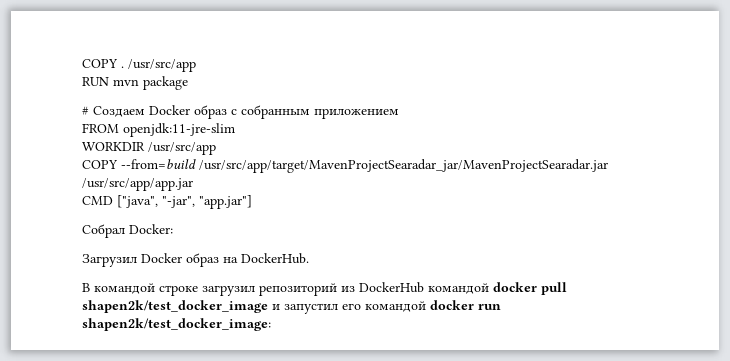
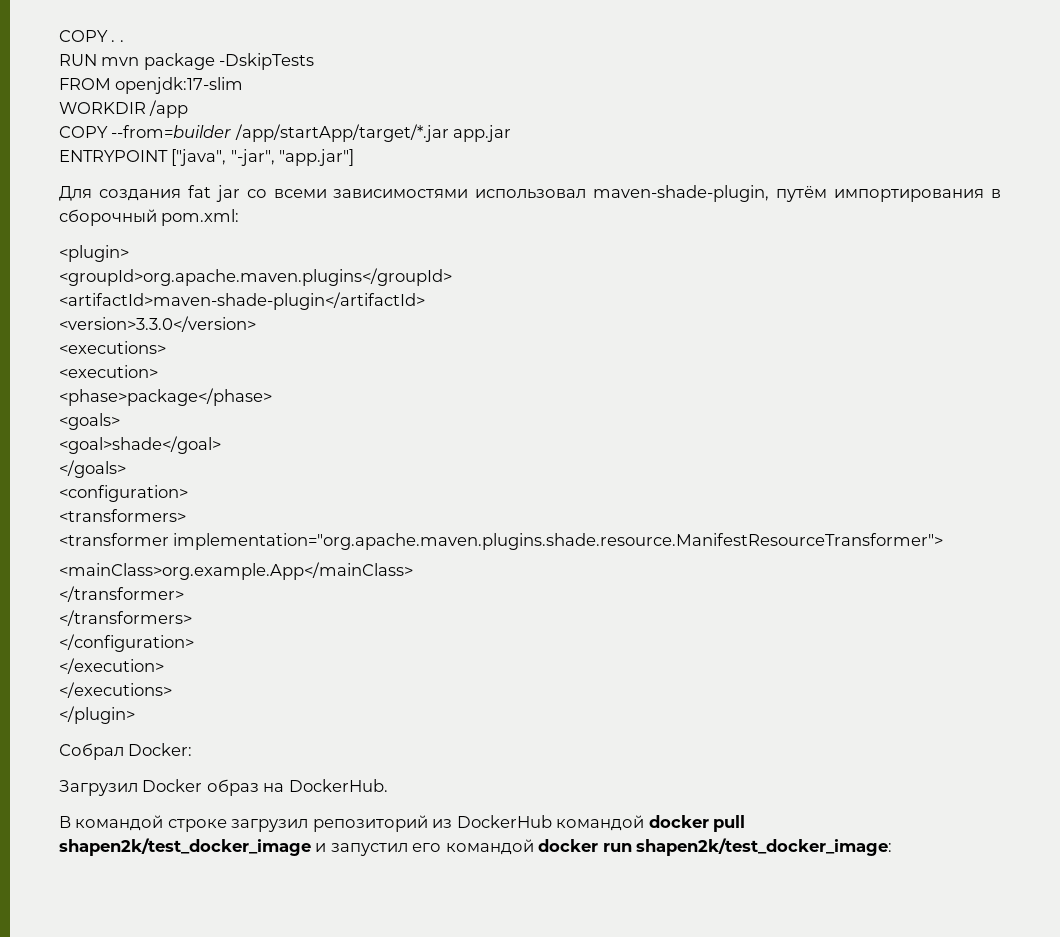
[128,59,196,72] /usr/src/app -> [119,40,124,42] .
[82,105,399,119] // # Создаем Docker образ с собранным приложением -> [219,53,315,70] -DskipTests
[123,123,235,137] openjdk:11-jre-slim -> [115,77,244,94] openjdk:17-slim
[148,142,216,155] [82,159,608,173] [82,178,193,191] [82,196,113,205] /usr/src/app // COPY --from=build /usr/src/app/target/MavenProjectSearadar_jar/MavenProjectSearadar.jar /usr/src/app/app.jar // CMD -> [149,100,189,118] [59,124,512,142] [59,150,168,162] /app // COPY --from=builder /app/startApp/target/*.jar app.jar // ENTRYPOINT
(252, 202) none -> [59,185,1001,202] [59,209,240,226] [59,245,129,262] [59,268,452,286] [59,292,425,310] [59,316,256,332] [59,341,166,354] [59,365,158,378] [59,388,272,406] [59,413,120,430] [59,436,221,454] [59,460,126,478] [59,485,188,502] [59,509,186,522] [59,533,944,550] [59,562,413,580] [59,586,184,602] [59,610,192,626] [59,634,194,652] [59,658,164,674] [59,682,172,698] [59,706,135,724] // Для создания fat jar со всеми зависимостями использовал maven-shade-plugin, путём импортирования в сборочный pom.xml: // <plugin> // <groupId>org.apache.maven.plugins</groupId> // <artifactId>maven-shade-plugin</artifactId> // <version>3.3.0</version> // <executions> // <execution> // <phase>package</phase> // <goals> // <goal>shade</goal> // </goals> // <configuration> // <transformers> // <transformer implementation="org.apache.maven.plugins.shade.resource.ManifestResourceTransformer"> // <mainClass>org.example.App</mainClass> // </transformer> // </transformers> // </configuration> // </execution> // </executions> // </plugin>

